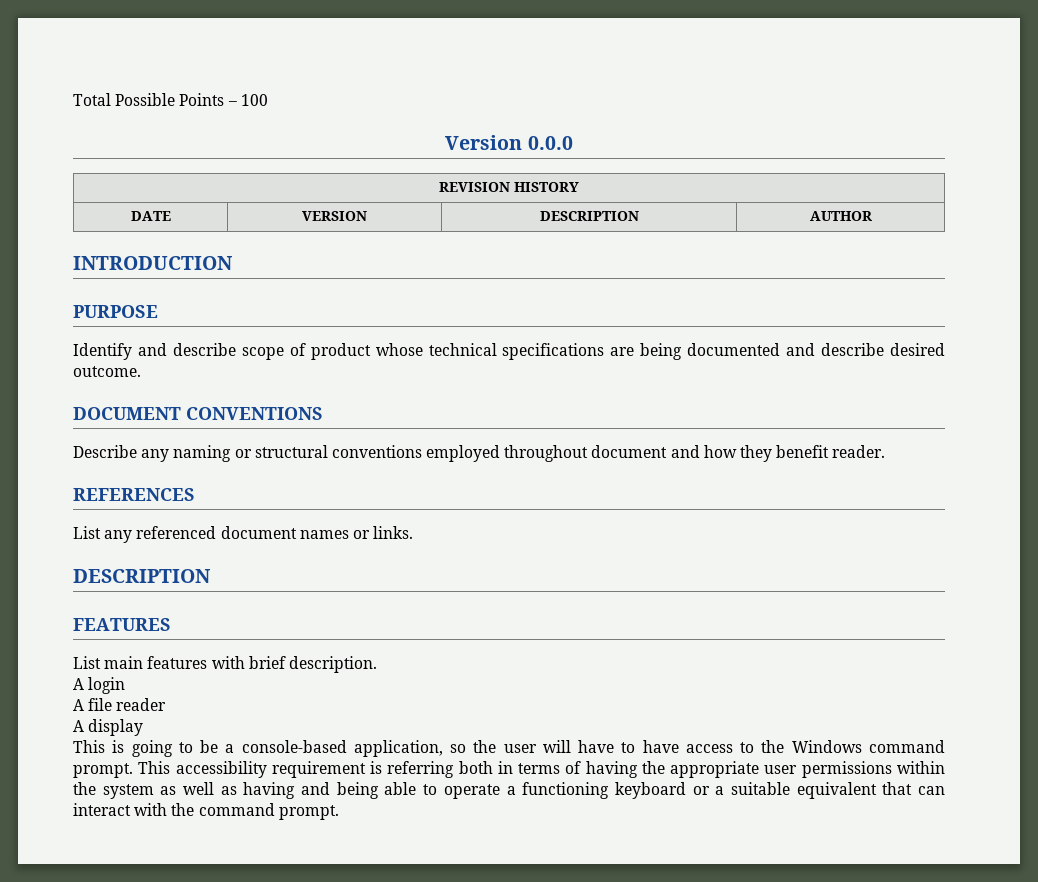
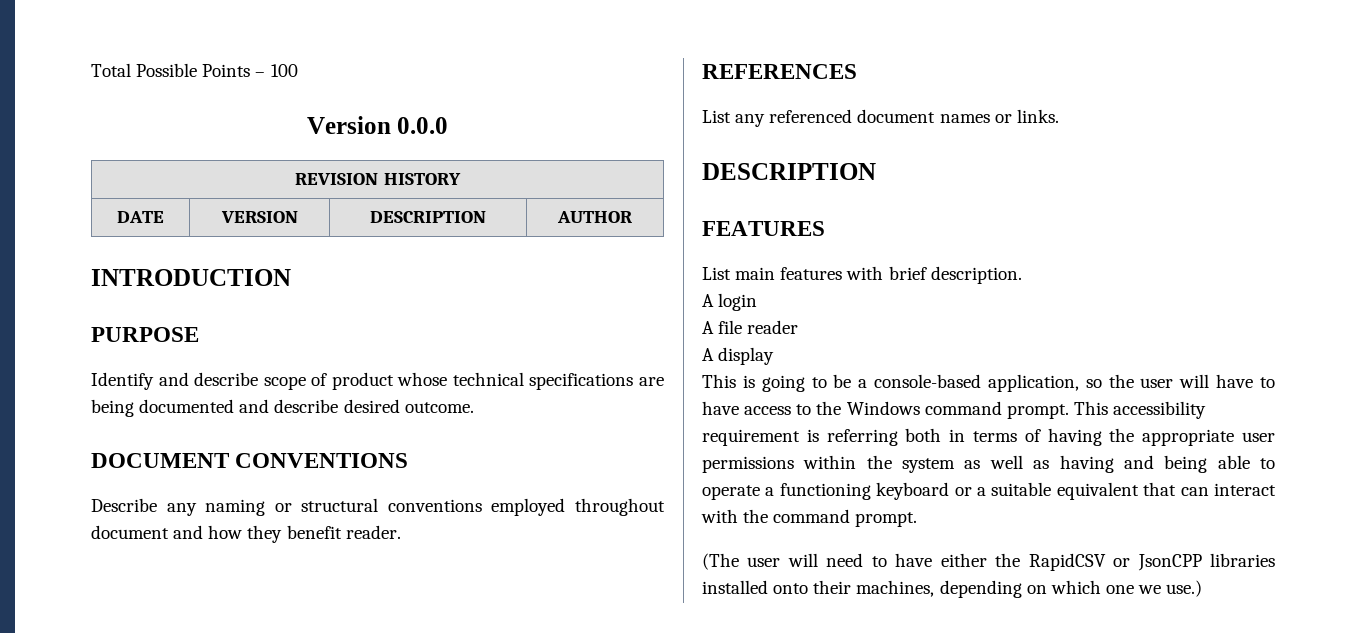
(339, 812) none -> [702,553,1275,571] [702,580,1203,598] // (The user will need to have either the RapidCSV or JsonCPP libraries installed onto their machines, depending on which one we use.)

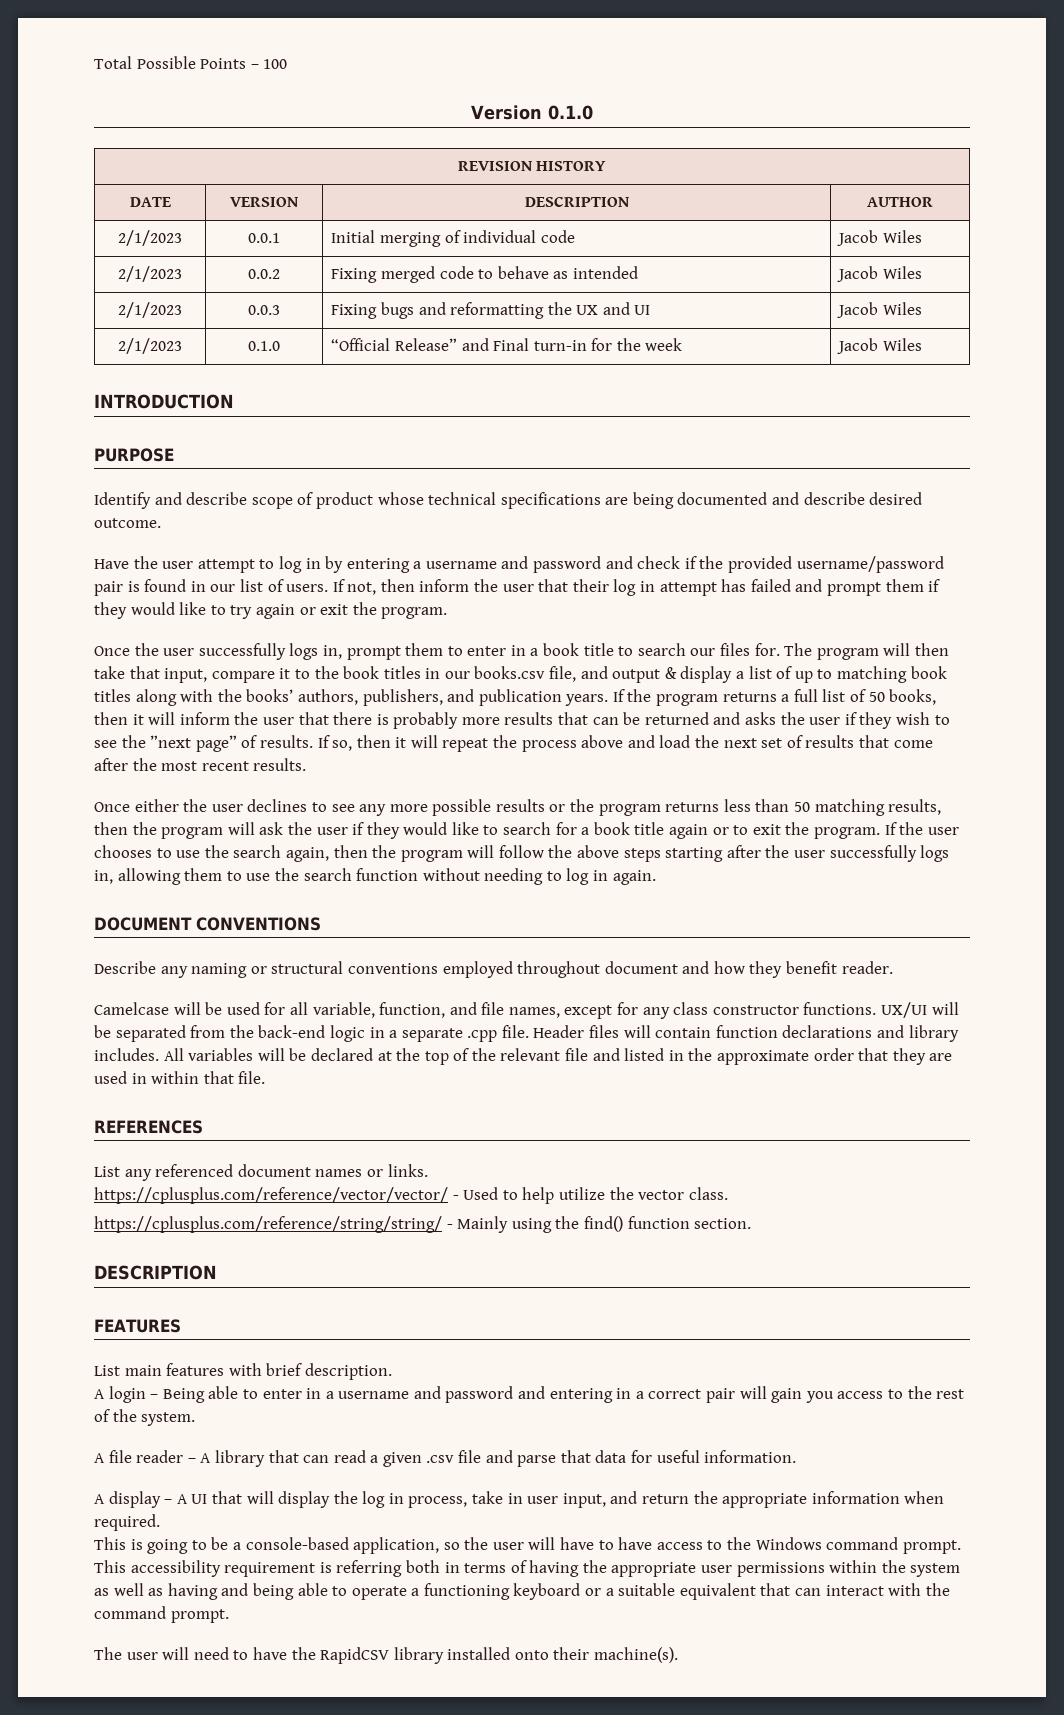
[397,117,449,134] 0.0.0 -> [547,105,593,120] 0.1.0
(632, 217) none -> [118,230,182,246] [248,233,280,243] [331,230,575,247] [837,230,922,246] [118,266,182,282] [248,269,280,279] [331,266,638,283] [837,266,922,282] [118,302,182,318] [248,305,280,315] [331,302,651,319] [837,302,922,318] [118,338,182,354] [248,341,280,351] [331,338,683,351] [837,338,922,354] // 2/1/2023 | 0.0.1 | Initial merging of individual code | Jacob Wiles // 2/1/2023 | 0.0.2 | Fixing merged code to behave as intended | Jacob Wiles // 2/1/2023 | 0.0.3 | Fixing bugs and reformatting the UX and UI | Jacob Wiles // 2/1/2023 | 0.1.0 | “Official Release” and Final turn-in for the week | Jacob Wiles
(474, 407) none -> [94,556,944,573] [94,579,941,596] [94,602,448,619] [94,643,949,660] [94,666,947,683] [94,689,937,706] [94,712,950,729] [94,735,933,752] [94,758,307,771] [94,799,942,816] [94,822,959,839] [94,845,950,862] [94,868,656,885] // Have the user attempt to log in by entering a username and password and check if the provided username/password pair is found in our list of users. If not, then inform the user that their log in attempt has failed and prompt them if they would like to try again or exit the program. // Once the user successfully logs in, prompt them to enter in a book title to search our files for. The program will then take that input, compare it to the book titles in our books.csv file, and output & display a list of up to matching book titles along with the books’ authors, publishers, and publication years. If the program returns a full list of 50 books, then it will inform the user that there is probably more results that can be returned and asks the user if they wish to see the ”next page” of results. If so, then it will repeat the process above and load the next set of results that come after the most recent results. // Once either the user declines to see any more possible results or the program returns less than 50 matching results, then the program will ask the user if they would like to search for a book title again or to exit the program. If the user chooses to use the search again, then the program will follow the above steps starting after the user successfully logs in, allowing them to use the search function without needing to log in again.
(401, 532) none -> [94,1002,959,1019] [94,1025,959,1042] [94,1048,953,1065] [94,1071,266,1084] // Camelcase will be used for all variable, function, and file names, except for any class constructor functions. UX/UI will be separated from the back-end logic in a separate .cpp file. Header files will contain function declarations and library includes. All variables will be declared at the top of the relevant file and listed in the approximate order that they are used in within that file.
(1059, 116) none -> [94,1187,728,1204] [94,1216,752,1233] // https://cplusplus.com/reference/vector/vector/ - Used to help utilize the vector class. // https://cplusplus.com/reference/string/string/ - Mainly using the find() function section.
[702,320,799,334] [702,347,775,365] // A file reader // A display -> [150,1386,965,1403] [94,1409,196,1426] [94,1450,797,1467] [94,1491,945,1508] [94,1514,160,1531] – Being able to enter in a username and password and entering in a correct pair will gain you access to the rest of the system. // A file reader – A library that can read a given .csv file and parse that data for useful information. // A display – A UI that will display the log in process, take in user input, and return the appropriate information when required.
[702,553,739,570] (The -> [94,1647,122,1660] The
[940,553,987,567] either -> (287, 1653) none
[1113,553,1275,571] [702,580,1203,598] or JsonCPP libraries installed onto their machines, depending on which one we use.) -> [393,1647,679,1664] library installed onto their machine(s).

